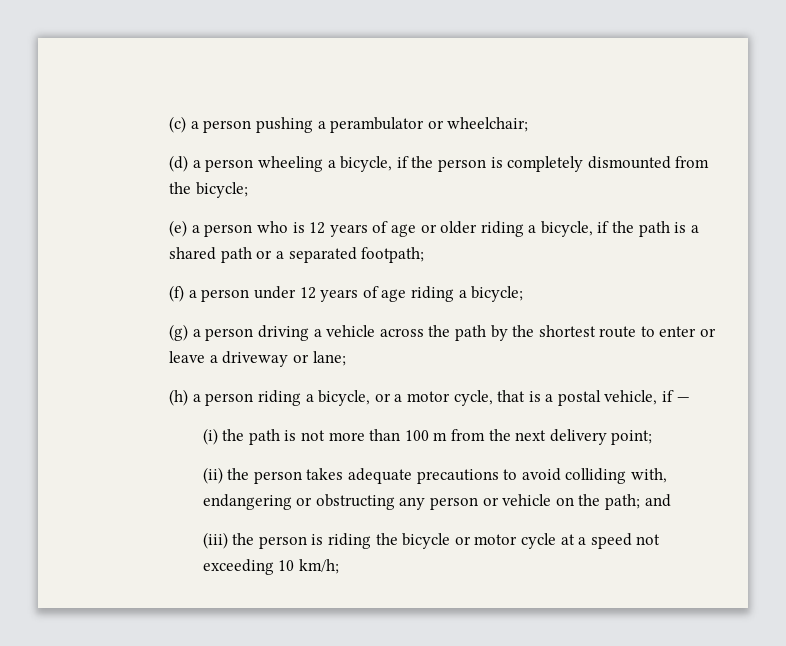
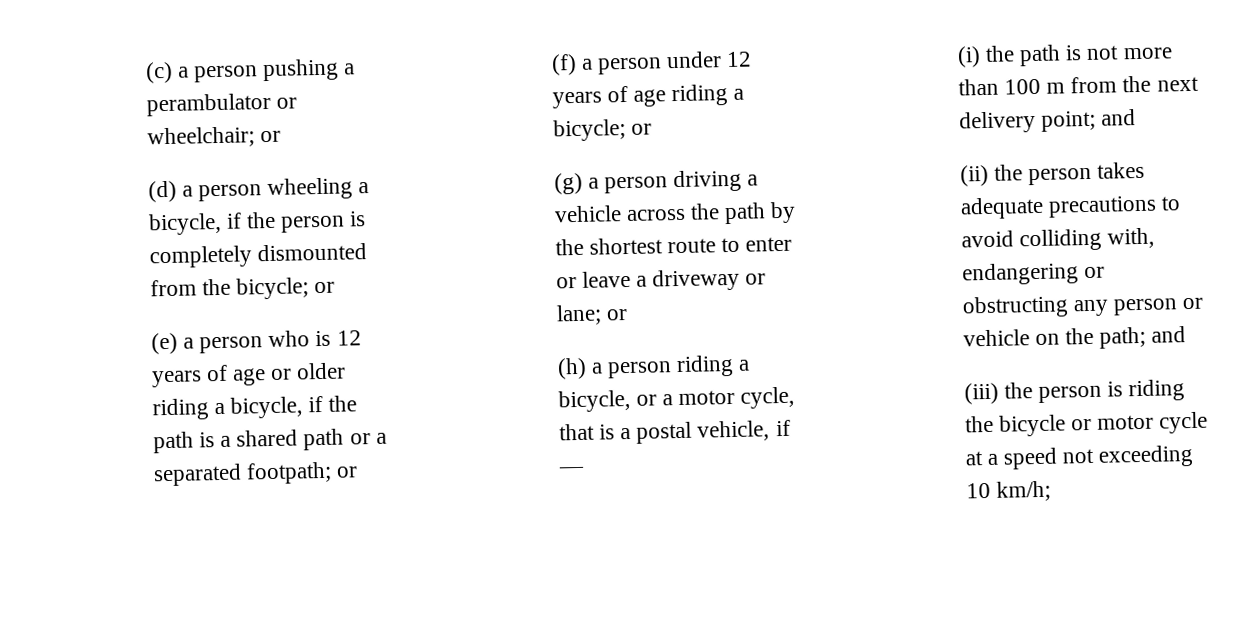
(529, 124) none -> [259,130,281,143] or
(248, 190) none -> [314,281,336,294] or
(425, 255) none -> [335,466,358,478] or
(524, 294) none -> [630,123,652,135] or
(346, 358) none -> [605,309,628,321] or
(653, 437) none -> [1100,109,1136,126] and

